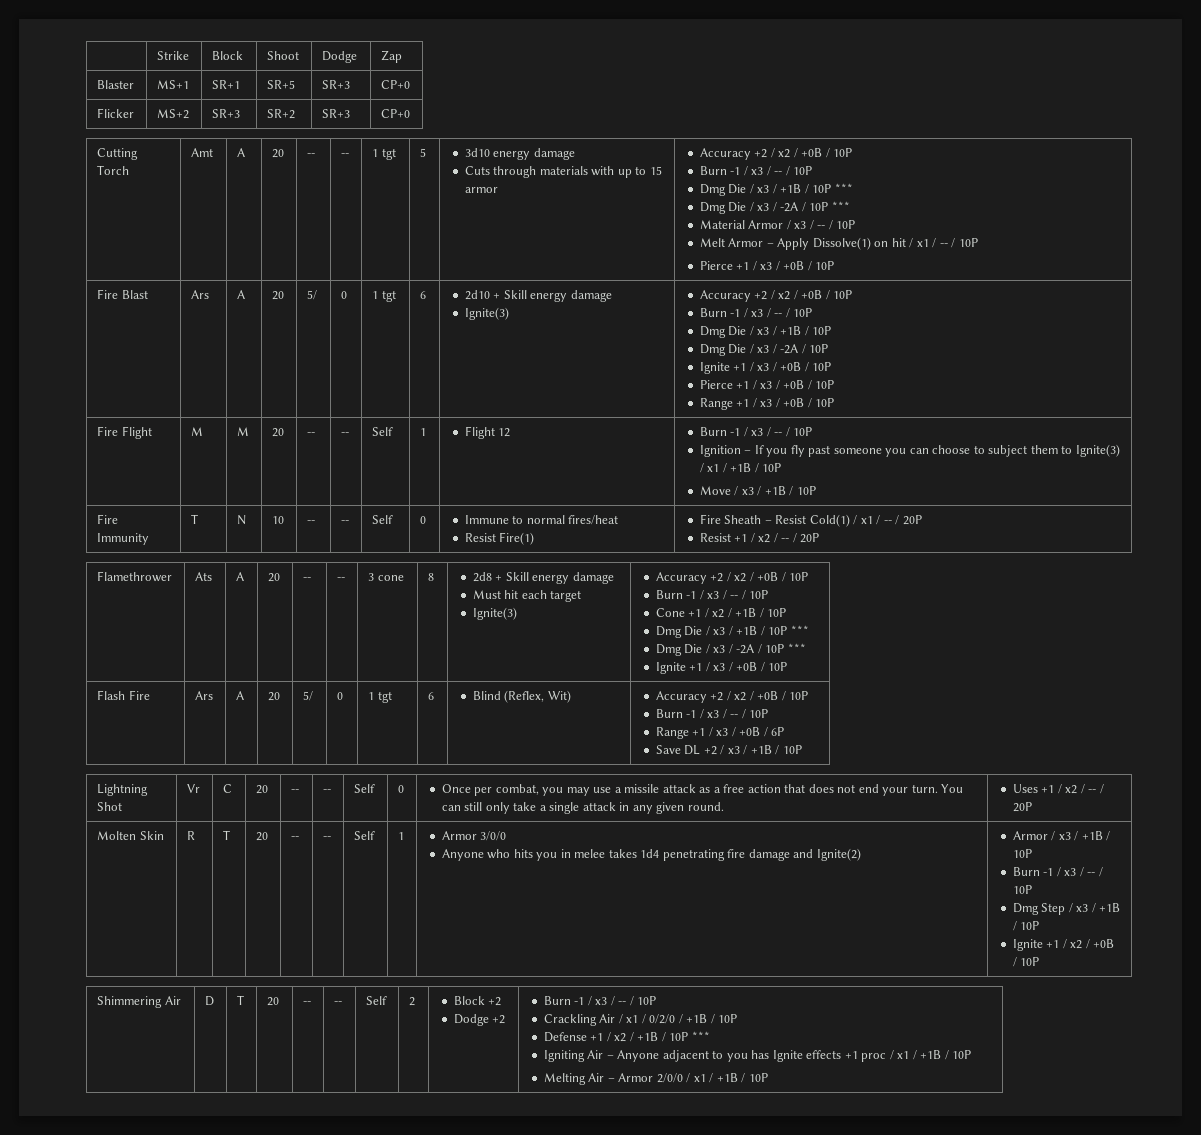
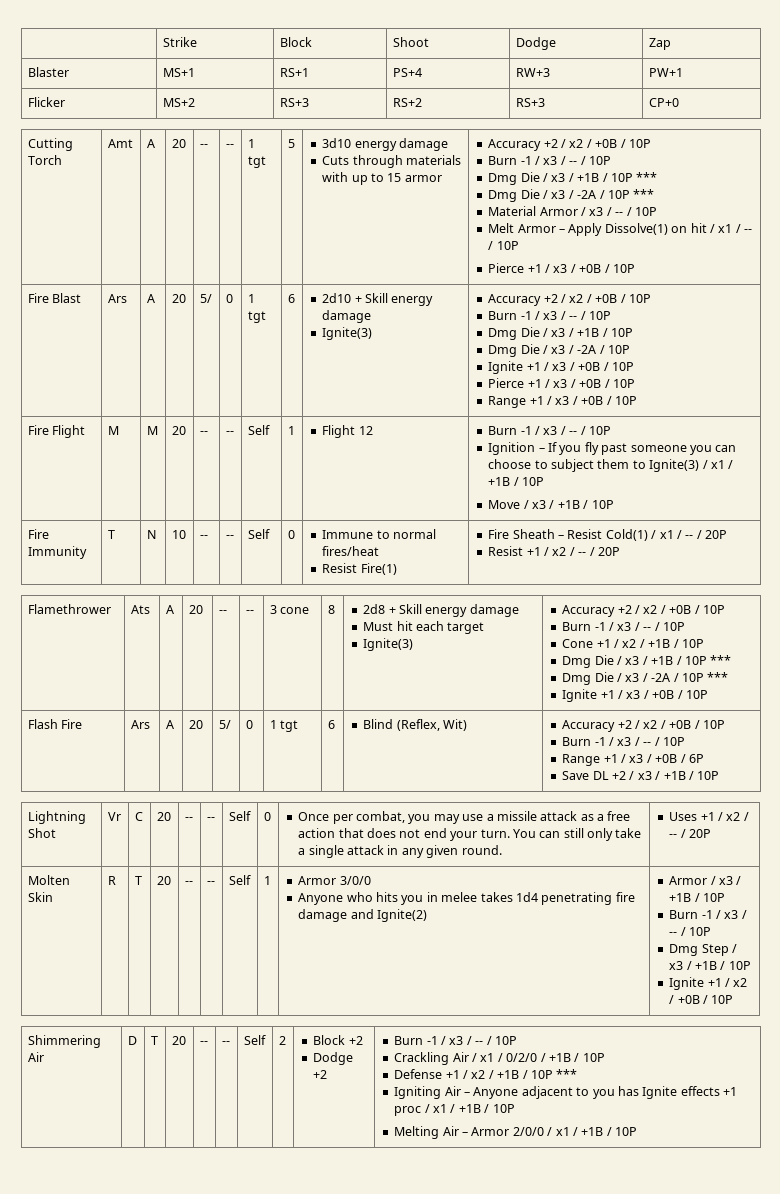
[212,80,241,89] [267,80,296,89] [322,80,351,89] [381,80,411,89] SR+1 | SR+5 | SR+3 | CP+0 -> [279,68,309,77] [392,68,422,77] [515,68,550,77] [648,68,683,77] RS+1 | PS+4 | RW+3 | PW+1
[212,109,241,118] [267,109,296,119] [322,109,351,118] SR+3 | SR+2 | SR+3 -> [279,98,309,107] [392,98,422,107] [515,98,545,107] RS+3 | RS+2 | RS+3

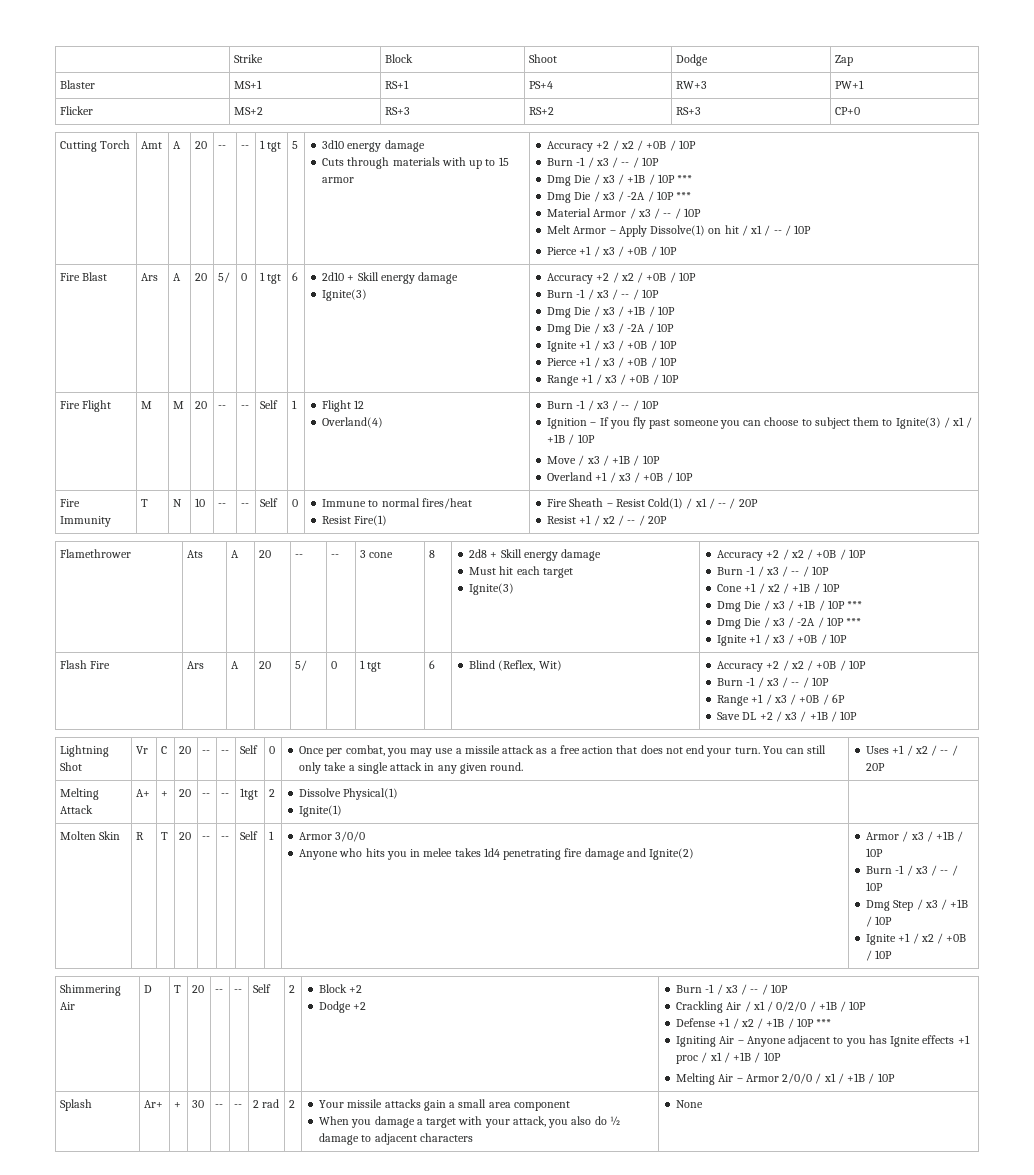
(373, 430) none -> [322,417,384,428] // Overland(4)
(614, 504) none -> [547,472,693,483] // Overland +1 / x3 / +0B / 10P
(712, 833) none -> [59,788,99,800] [59,805,93,814] [135,789,150,797] [160,791,168,797] [178,789,191,797] [201,793,210,797] [220,793,229,797] [239,788,258,800] [268,789,275,797] [299,788,399,800] [299,805,343,817] // Melting Attack | A+ | + | 20 | -- | -- | 1tgt | 2 | Dissolve Physical(1) // Ignite(1) |
(638, 1131) none -> [59,1099,92,1111] [143,1100,163,1108] [173,1102,181,1108] [191,1100,204,1108] [214,1104,223,1108] [233,1104,242,1108] [252,1099,280,1108] [288,1100,295,1108] [319,1099,570,1111] [319,1116,620,1128] [319,1133,473,1145] [676,1100,704,1108] // Splash | Ar+ | + | 30 | -- | -- | 2 rad | 2 | Your missile attacks gain a small area component // When you damage a target with your attack, you also do ½ damage to adjacent characters | None

